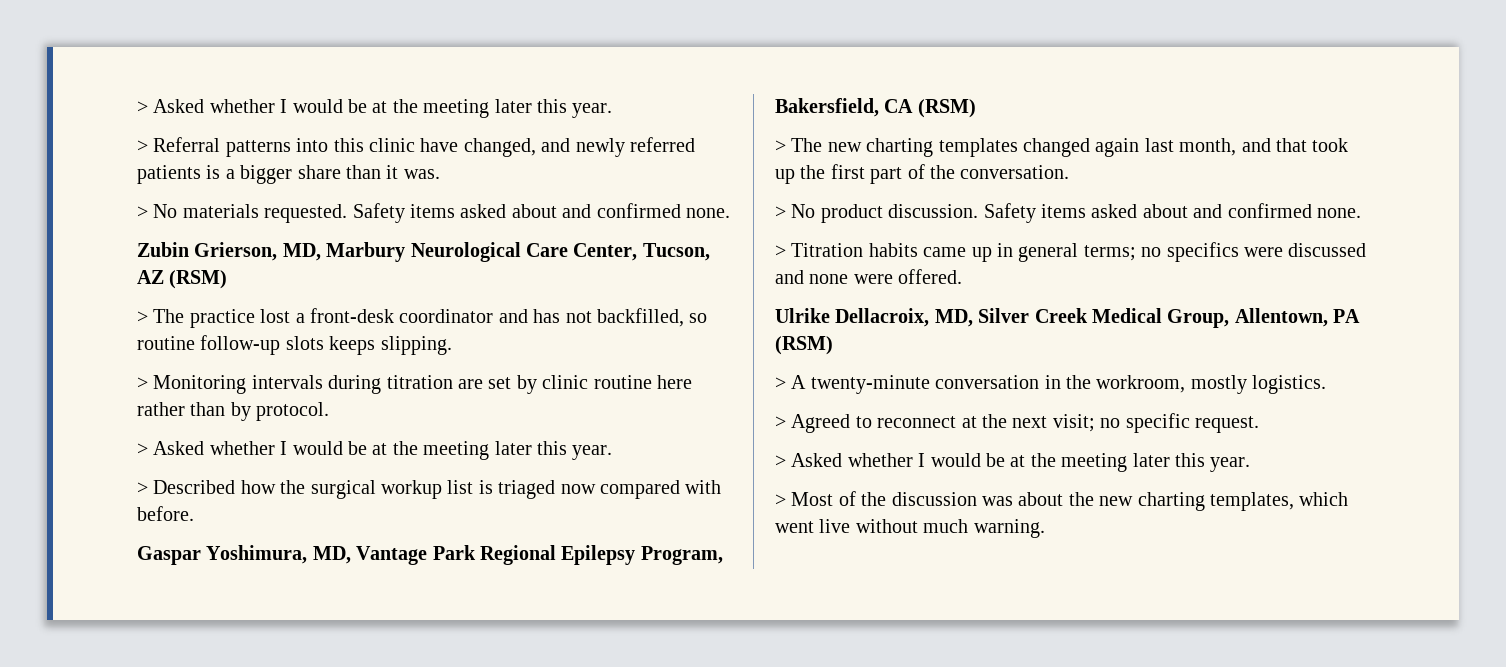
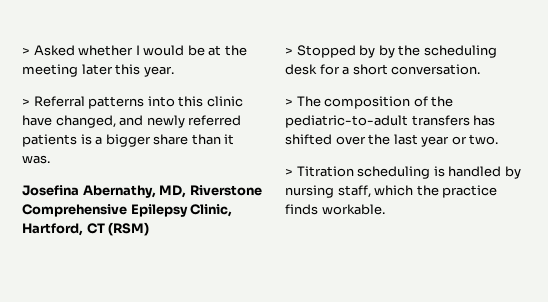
[137,203,730,223] [137,242,710,262] [137,270,228,289] [137,308,708,328] [137,335,452,355] [137,375,692,394] [137,402,330,421] [137,441,613,460] [137,480,722,499] [137,506,194,521] [137,545,723,565] [775,98,976,118] [775,138,1349,157] [775,164,1070,184] [775,203,1361,223] [775,242,1367,262] [775,269,963,284] [775,308,1361,328] [775,336,833,355] [775,375,1327,394] [775,413,1259,433] [775,453,1251,472] [775,491,1349,511] [775,519,1045,538] > No materials requested. Safety items asked about and confirmed none. // Zubin Grierson, MD, Marbury Neurological Care Center, Tucson, AZ (RSM) // > The practice lost a front-desk coordinator and has not backfilled, so routine follow-up slots keeps slipping. // > Monitoring intervals during titration are set by clinic routine here rather than by protocol. // > Asked whether I would be at the meeting later this year. // > Described how the surgical workup list is triaged now compared with before. // Gaspar Yoshimura, MD, Vantage Park Regional Epilepsy Program, Bakersfield, CA (RSM) // > The new charting templates changed again last month, and that took up the first part of the conversation. // > No product discussion. Safety items asked about and confirmed none. // > Titration habits came up in general terms; no specifics were discussed and none were offered. // Ulrike Dellacroix, MD, Silver Creek Medical Group, Allentown, PA (RSM) // > A twenty-minute conversation in the workroom, mostly logistics. // > Agreed to reconnect at the next visit; no specific request. // > Asked whether I would be at the meeting later this year. // > Most of the discussion was about the new charting templates, which went live without much warning. -> [22,185,262,198] [22,204,233,217] [22,222,150,236] [285,45,497,58] [285,64,481,75] [285,96,454,109] [285,115,496,128] [285,134,499,147] [285,166,521,179] [285,185,498,198] [285,204,385,215] Josefina Abernathy, MD, Riverstone Comprehensive Epilepsy Clinic, Hartford, CT (RSM) // > Stopped by by the scheduling desk for a short conversation. // > The composition of the pediatric-to-adult transfers has shifted over the last year or two. // > Titration scheduling is handled by nursing staff, which the practice finds workable.

